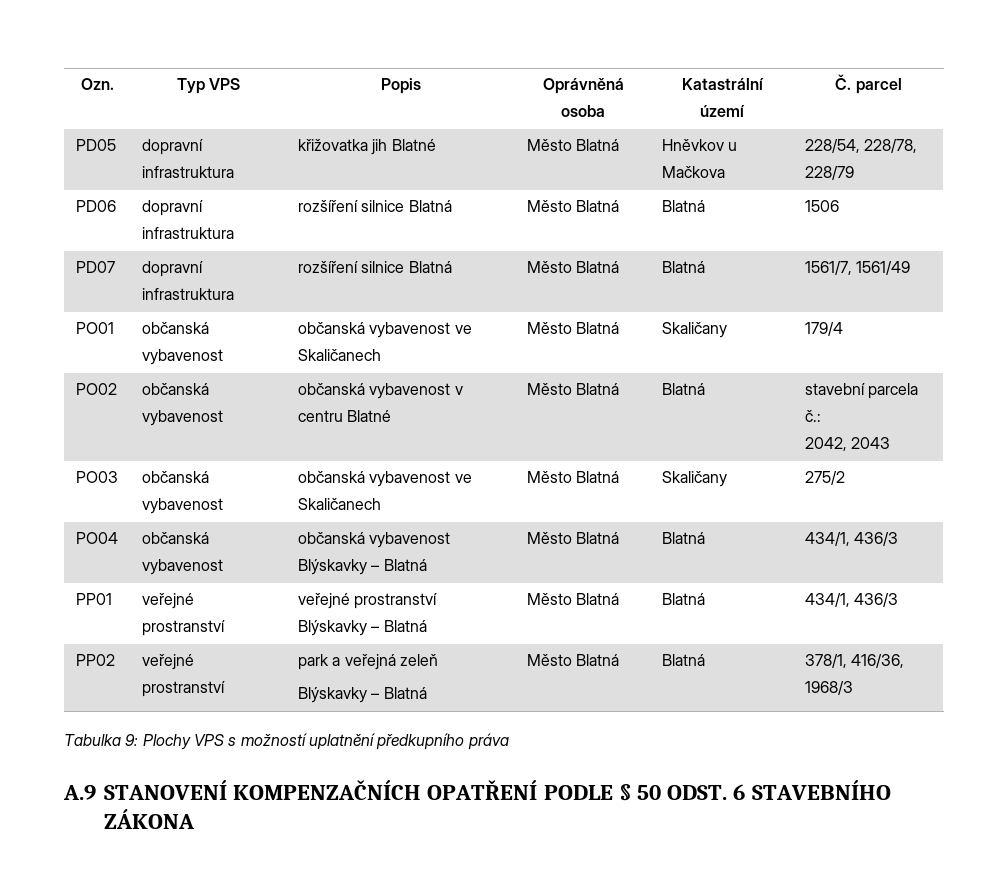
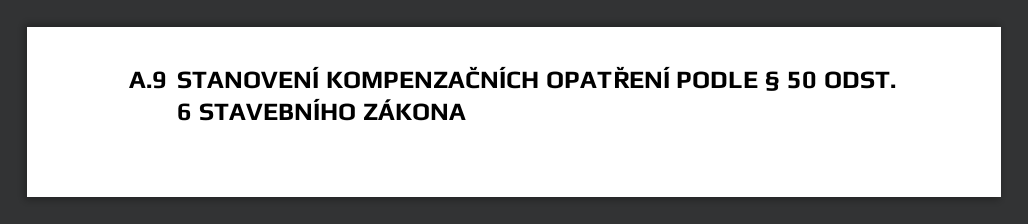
[81,78,114,90] [176,78,241,94] [381,78,421,94] [542,78,624,94] [561,105,605,117] [681,78,764,90] [700,105,745,117] [835,74,902,94] [75,139,116,151] [141,139,203,155] [141,166,234,178] [297,139,436,155] [526,139,620,151] [661,139,738,151] [661,166,725,178] [804,139,918,153] [804,166,854,180] [75,200,116,212] [141,200,203,216] [141,227,234,239] [297,200,452,212] [526,200,620,212] [661,200,705,212] [804,200,839,212] [75,261,115,273] [141,261,203,277] [141,288,234,300] [297,261,452,273] [526,261,620,273] [661,261,705,273] [804,261,911,275] [75,322,114,334] [141,322,209,334] [141,349,223,365] [297,322,472,338] [297,349,381,361] [526,322,620,334] [661,322,727,338] [804,322,843,336] [75,383,117,395] [141,383,209,395] [141,410,223,426] [297,383,463,399] [297,410,392,422] [526,383,620,395] [661,383,705,395] [804,383,919,399] [804,410,821,422] [804,437,891,451] [75,471,118,483] [141,471,209,483] [141,498,223,514] [297,471,472,487] [297,498,381,510] [526,471,620,483] [661,471,727,487] [804,471,845,485] [75,532,118,544] [141,532,209,544] [141,559,223,575] [297,532,451,548] [297,559,427,575] [526,532,620,544] [661,532,705,544] [804,532,899,546] [75,593,112,605] [141,593,194,609] [141,620,225,636] [297,593,438,609] [297,620,427,636] [526,593,620,605] [661,593,705,605] [804,593,899,607] [75,654,115,666] [141,654,194,670] [141,681,225,697] [297,654,438,670] [297,687,427,703] [526,654,620,666] [661,654,705,666] [804,654,905,668] [804,681,853,695] [64,733,509,750] Ozn. | Typ VPS | Popis | Oprávněná osoba | Katastrální území | Č. parcel // PD05 | dopravní infrastruktura | křižovatka jih Blatné | Město Blatná | Hněvkov u Mačkova | 228/54, 228/78, 228/79 // PD06 | dopravní infrastruktura | rozšíření silnice Blatná | Město Blatná | Blatná | 1506 // PD07 | dopravní infrastruktura | rozšíření silnice Blatná | Město Blatná | Blatná | 1561/7, 1561/49 // PO01 | občanská vybavenost | občanská vybavenost ve Skaličanech | Město Blatná | Skaličany | 179/4 // PO02 | občanská vybavenost | občanská vybavenost v centru Blatné | Město Blatná | Blatná | stavební parcela č.: // 2042, 2043 // PO03 | občanská vybavenost | občanská vybavenost ve Skaličanech | Město Blatná | Skaličany | 275/2 // PO04 | občanská vybavenost | občanská vybavenost Blýskavky – Blatná | Město Blatná | Blatná | 434/1, 436/3 // PP01 | veřejné prostranství | veřejné prostranství Blýskavky – Blatná | Město Blatná | Blatná | 434/1, 436/3 // PP02 | veřejné prostranství | park a veřejná zeleň // Blýskavky – Blatná | Město Blatná | Blatná | 378/1, 416/36, 1968/3 // Tabulka 9: Plochy VPS s možností uplatnění předkupního práva // -> (129, 80) none

